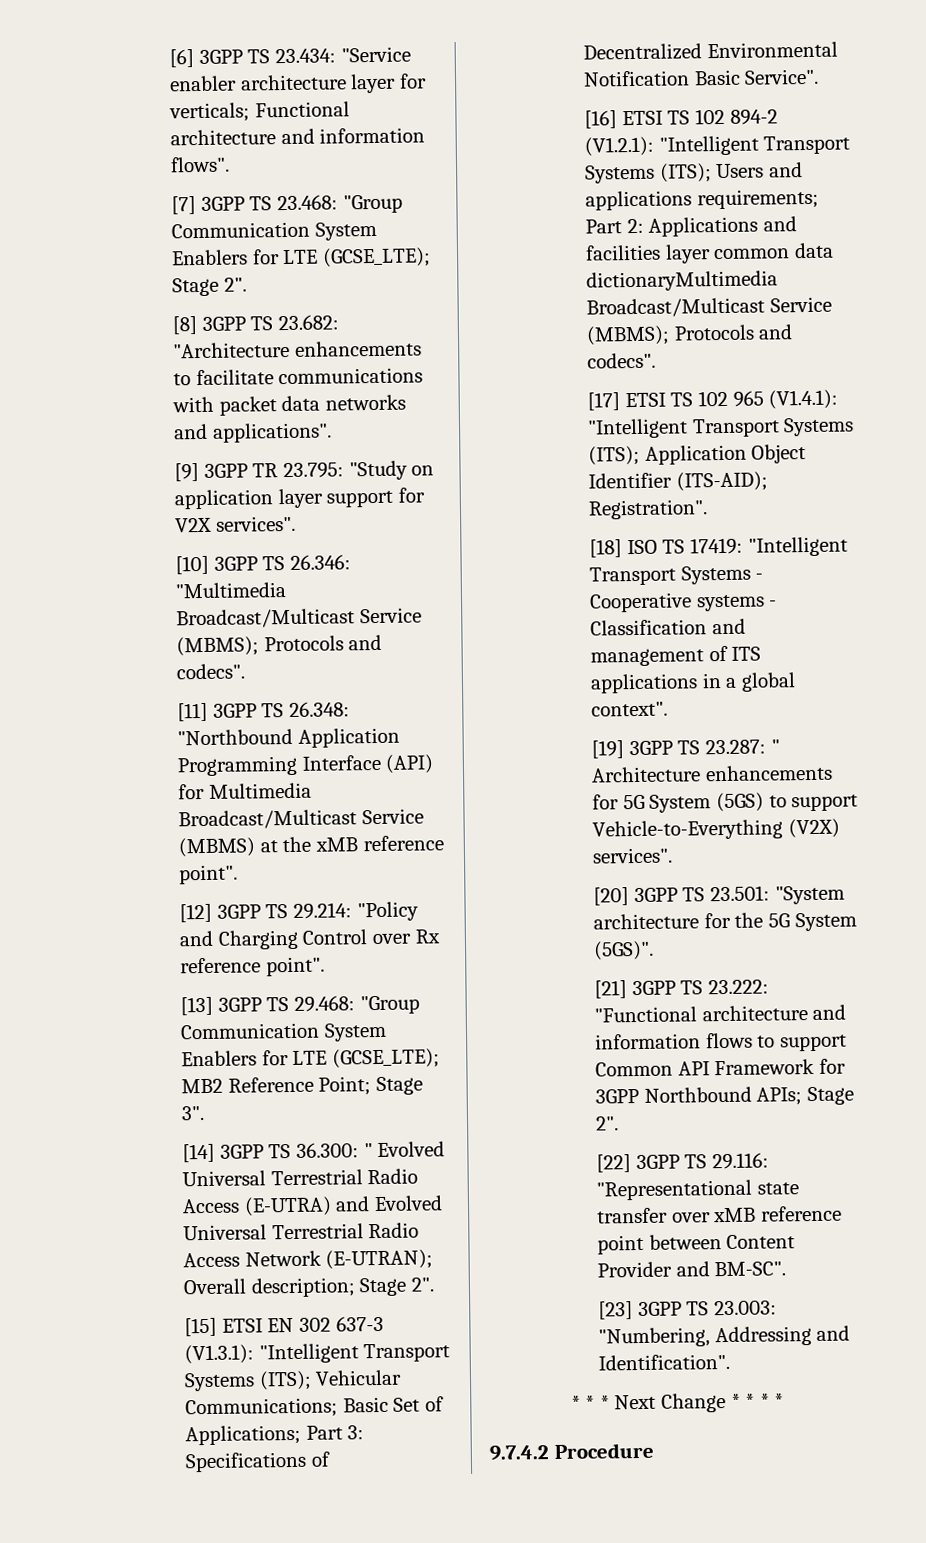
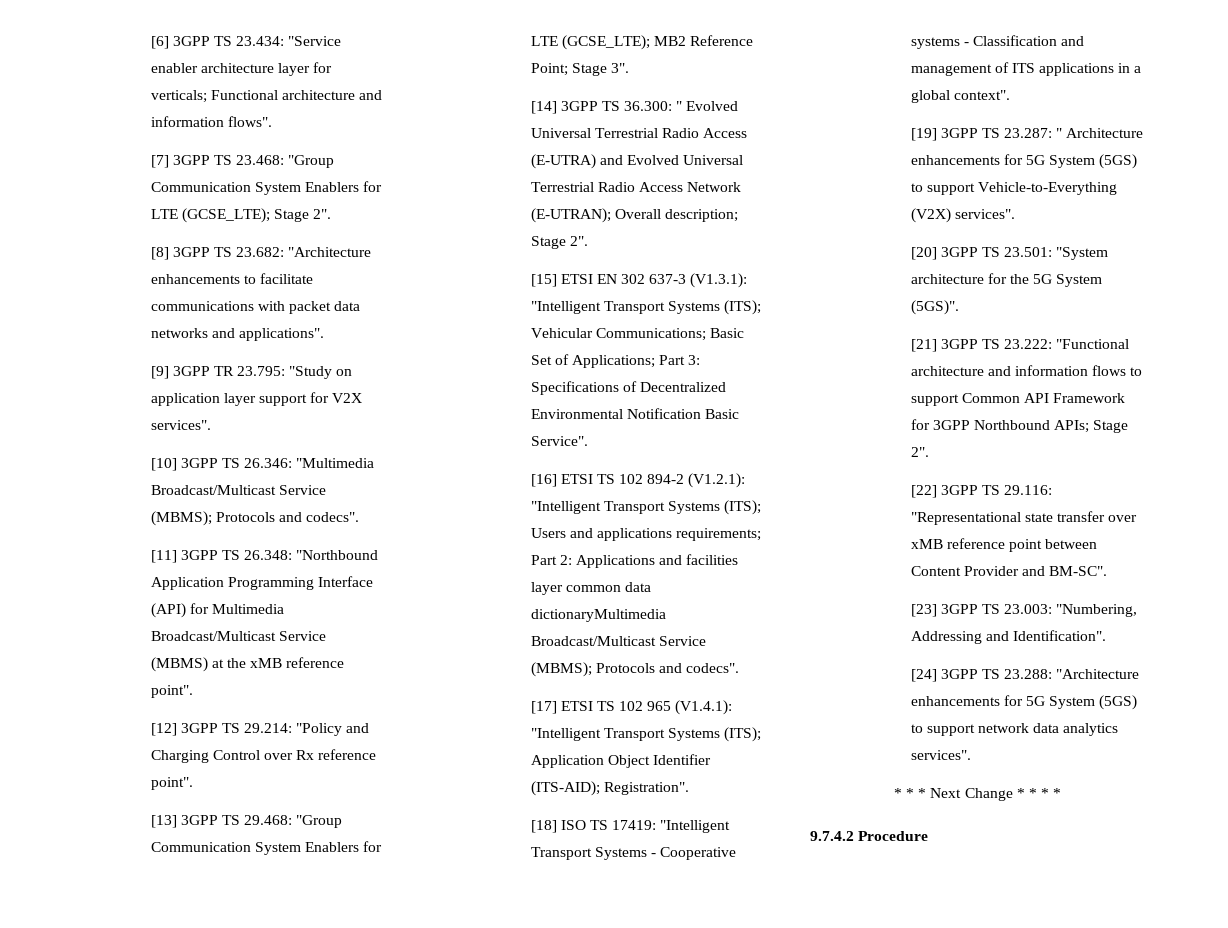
(731, 1362) none -> [910,669,1140,682] [910,695,1138,710] [910,723,1119,736] [910,750,971,760] // [24] 3GPP TS 23.288: "Architecture enhancements for 5G System (5GS) to support network data analytics services".

